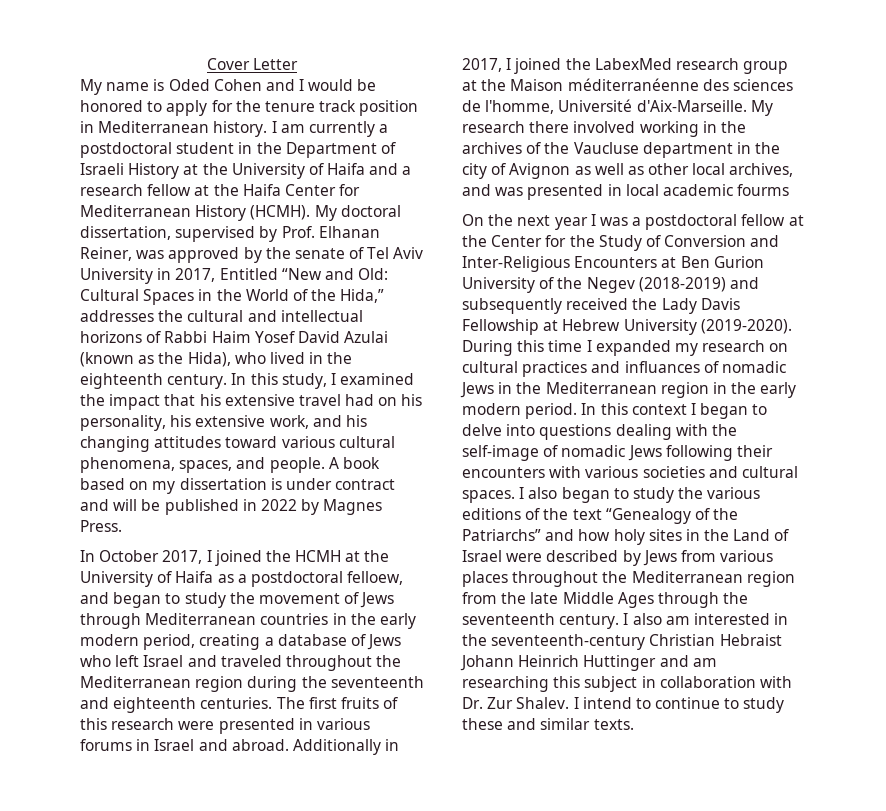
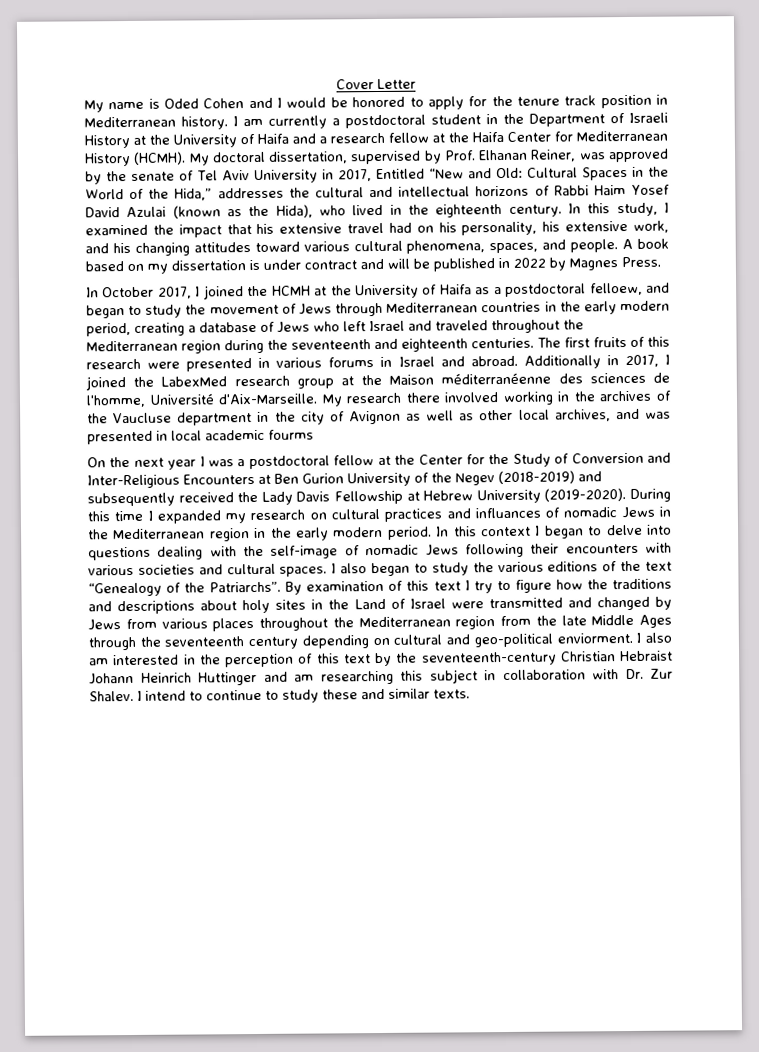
[462,529,611,541] Patriarchs” and how -> [209,578,672,595] [88,600,238,615] Patriarchs”. By examination of this text I try to figure how the traditions and descriptions about
[546,550,619,562] described -> [488,596,650,611] transmitted and changed
[559,614,620,629] century. -> [248,632,633,650] century depending on cultural and geo-political enviorment.
(487, 640) none -> [225,652,418,668] perception of this text by the

